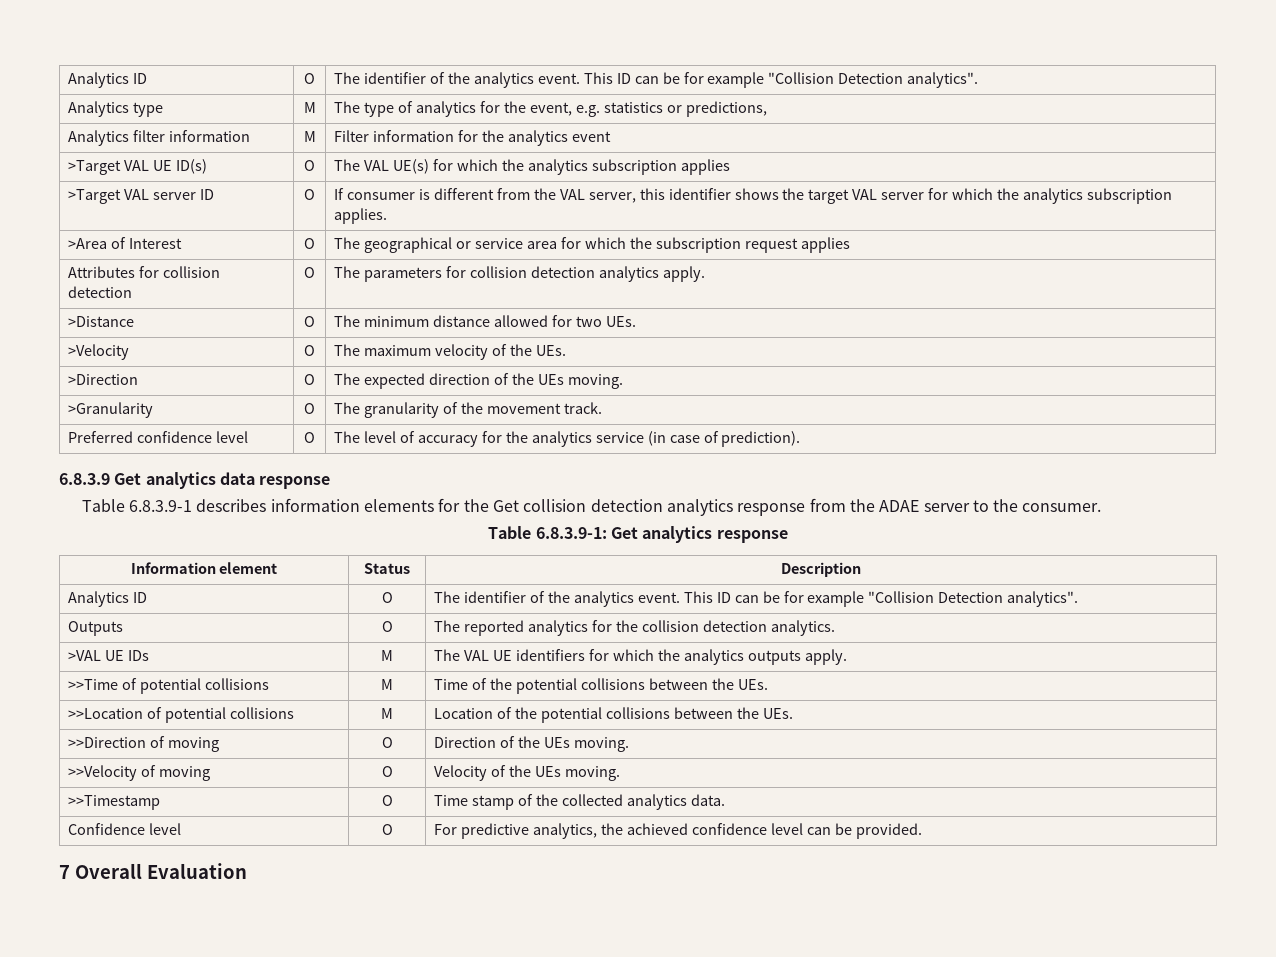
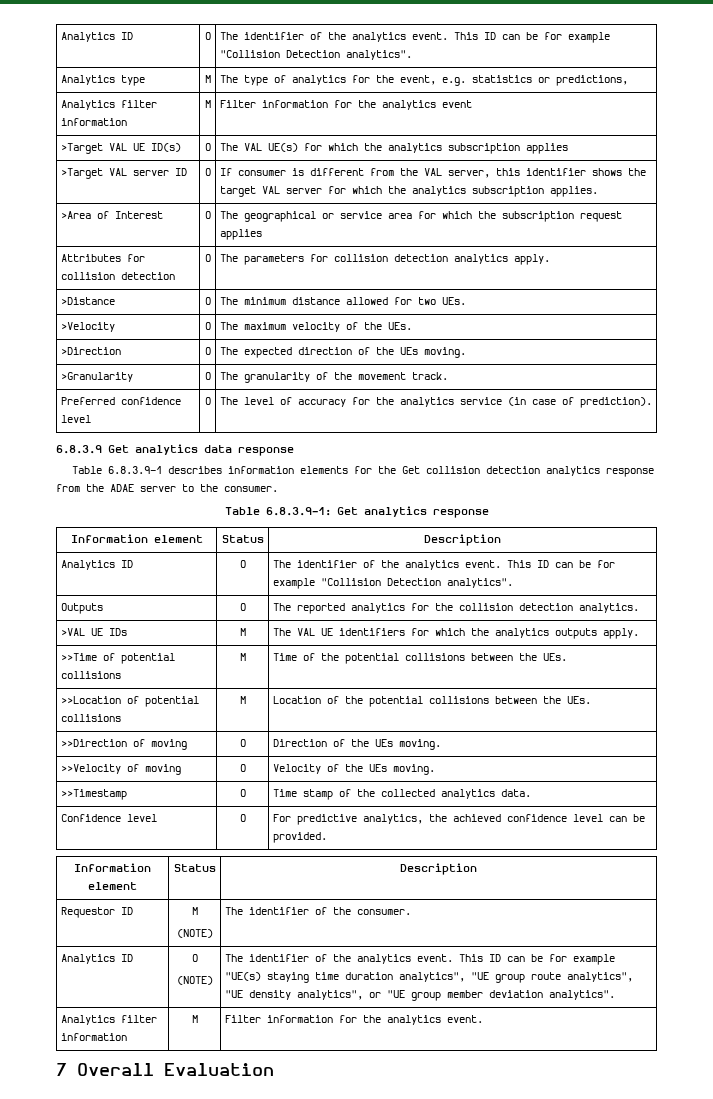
(922, 831) none -> [74,863,151,872] [88,882,137,890] [173,864,216,872] [399,863,477,875] [60,907,133,918] [191,907,198,915] [176,929,213,938] [224,907,411,915] [60,954,133,964] [191,954,198,962] [176,976,213,985] [224,954,615,965] [224,972,633,983] [224,990,615,1001] [60,1015,157,1025] [60,1033,127,1041] [191,1015,198,1023] [224,1015,483,1025] // Information element | Status | Description // Requestor ID | M // (NOTE) | The identifier of the consumer. // Analytics ID | O // (NOTE) | The identifier of the analytics event. This ID can be for example "UE(s) staying time duration analytics", "UE group route analytics", "UE density analytics", or "UE group member deviation analytics". // Analytics filter information | M | Filter information for the analytics event.

